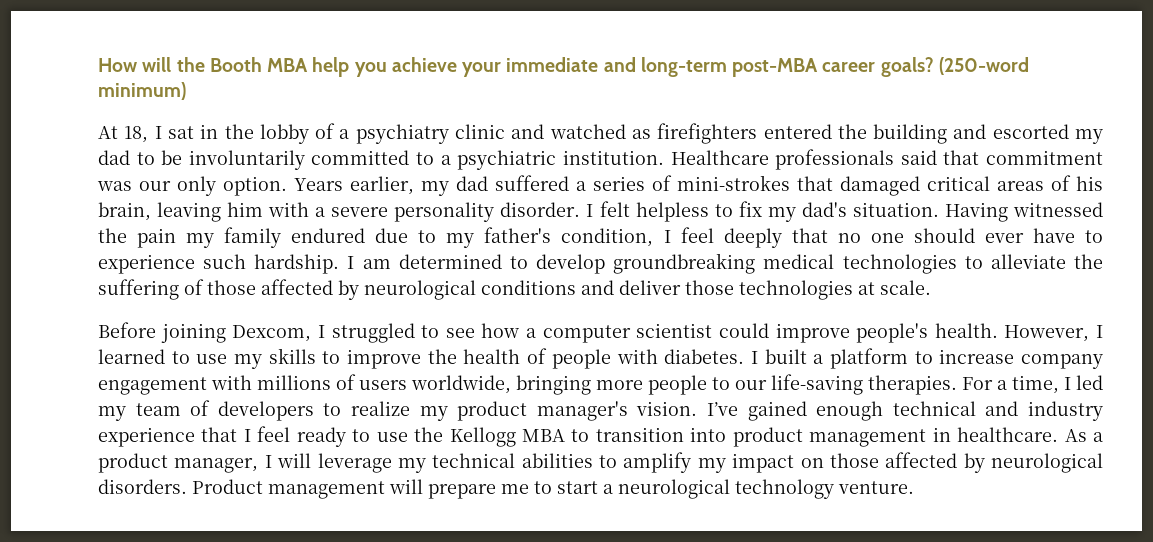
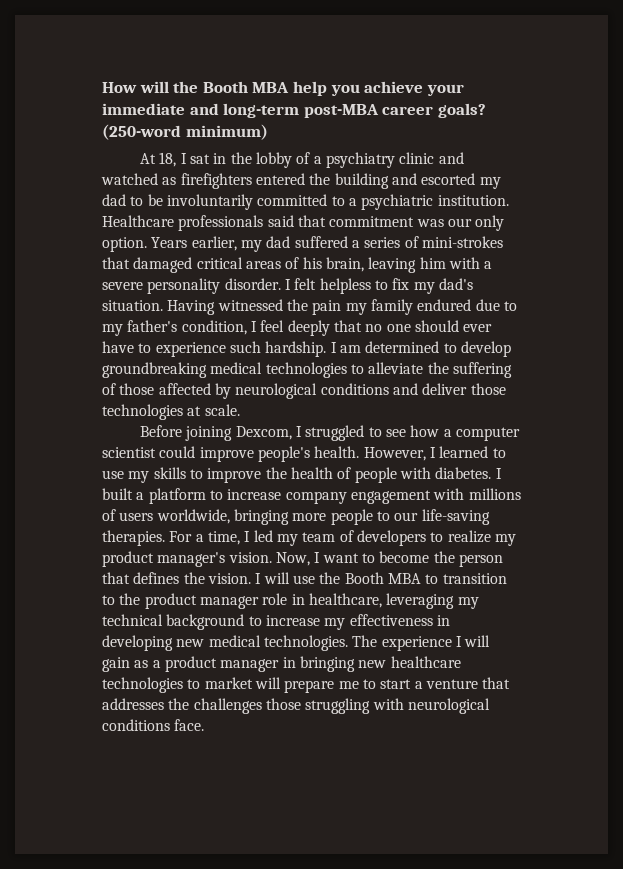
[707,401,1104,421] [98,426,371,447] I’ve gained enough technical and industry experience that I feel ready to -> [275,551,503,567] [102,572,290,584] Now, I want to become the person that defines the vision. I will
[449,427,516,447] Kellogg -> [344,572,384,584] Booth
[690,427,1104,447] [98,452,1103,473] [98,479,385,499] into product management in healthcare. As a product manager, I will leverage my technical abilities to amplify my impact on those affected by neurological disorders. Product management -> [102,593,479,609] [102,614,450,630] [102,635,491,651] [102,656,461,672] [102,677,253,693] to the product manager role in healthcare, leveraging my technical background to increase my effectiveness in developing new medical technologies. The experience I will gain as a product manager in bringing new healthcare technologies to market
[618,479,914,499] neurological technology venture. -> [425,677,511,689] [102,698,490,714] [102,719,205,731] venture that addresses the challenges those struggling with neurological conditions face.

